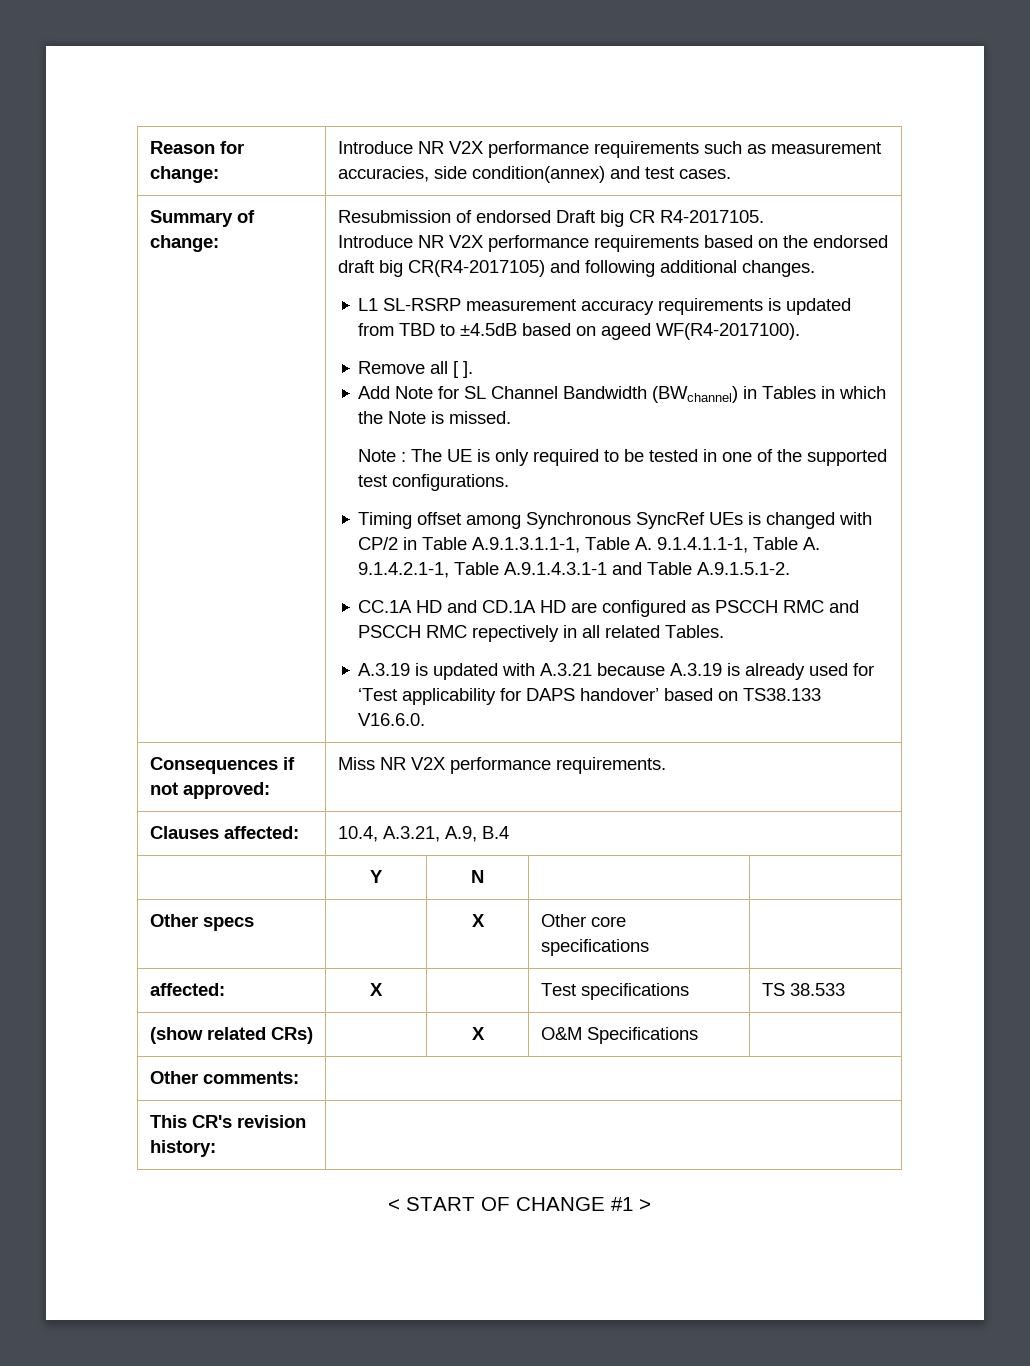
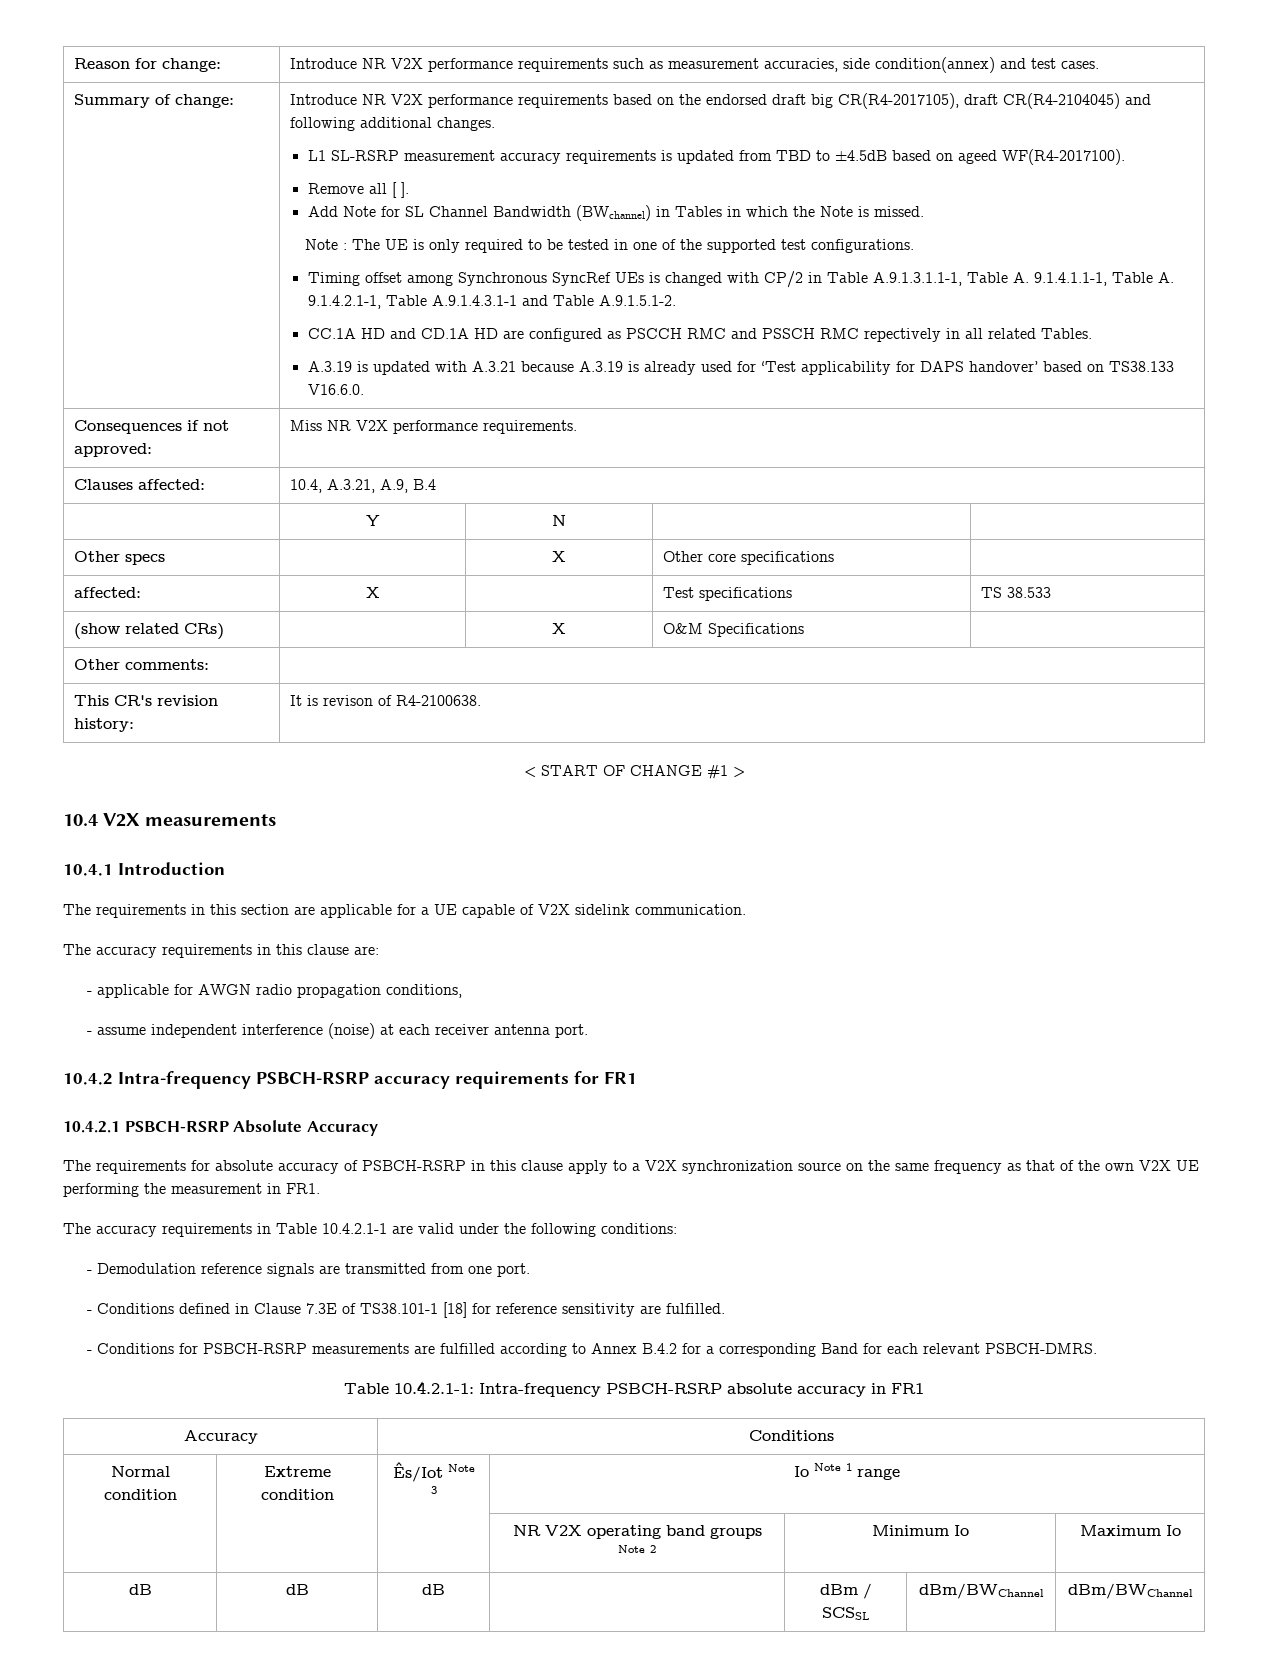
[337,210,764,227] Resubmission of endorsed Draft big CR R4-2017105. // -> (235, 101) none
[407,260,545,277] CR(R4-2017105) -> [838,93,1121,109] CR(R4-2017105), draft CR(R4-2104045)
[358,625,422,638] PSCCH -> [761,328,815,339] PSSCH
(216, 1148) none -> [290,695,482,706] It is revison of R4-2100638.
(651, 1205) none -> [63,813,276,827] [63,862,225,876] [63,904,746,918] [63,944,379,958] [86,984,462,998] [86,1023,588,1039] [63,1071,637,1089] [63,1120,378,1136] [63,1160,1199,1174] [63,1183,320,1197] [63,1223,677,1237] [86,1263,530,1277] [86,1302,725,1318] [86,1343,1097,1357] [344,1381,924,1397] [183,1430,258,1444] [748,1430,834,1441] [110,1466,170,1477] [103,1489,177,1500] [263,1466,331,1477] [260,1489,334,1500] [392,1462,475,1482] [430,1486,437,1494] [794,1463,900,1480] [512,1525,762,1539] [618,1545,656,1554] [871,1525,969,1536] [1079,1525,1181,1536] [128,1584,152,1595] [285,1584,309,1595] [422,1584,445,1595] [819,1583,872,1599] [822,1607,869,1620] [918,1583,1044,1599] [1067,1583,1193,1599] // 10.4 V2X measurements // 10.4.1 Introduction // The requirements in this section are applicable for a UE capable of V2X sidelink communication. // The accuracy requirements in this clause are: // - applicable for AWGN radio propagation conditions, // - assume independent interference (noise) at each receiver antenna port. // 10.4.2 Intra-frequency PSBCH-RSRP accuracy requirements for FR1 // 10.4.2.1 PSBCH-RSRP Absolute Accuracy // The requirements for absolute accuracy of PSBCH-RSRP in this clause apply to a V2X synchronization source on the same frequency as that of the own V2X UE performing the measurement in FR1. // The accuracy requirements in Table 10.4.2.1-1 are valid under the following conditions: // - Demodulation reference signals are transmitted from one port. // - Conditions defined in Clause 7.3E of TS38.101-1 [18] for reference sensitivity are fulfilled. // - Conditions for PSBCH-RSRP measurements are fulfilled according to Annex B.4.2 for a corresponding Band for each relevant PSBCH-DMRS. // Table 10.4.2.1-1: Intra-frequency PSBCH-RSRP absolute accuracy in FR1 // Accuracy | Conditions // Normal condition | Extreme condition | Ês/Iot Note 3 | Io Note 1 range // | | | NR V2X operating band groups Note 2 | Minimum Io | Maximum Io // dB | dB | dB | | dBm / SCSSL | dBm/BWChannel | dBm/BWChannel

